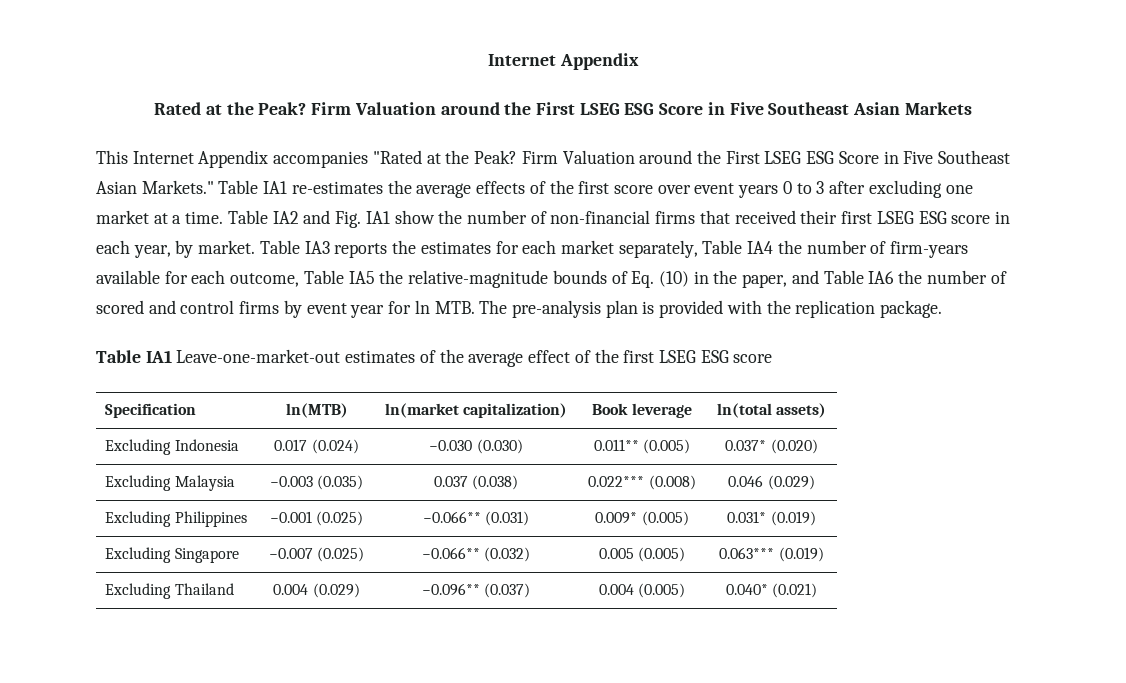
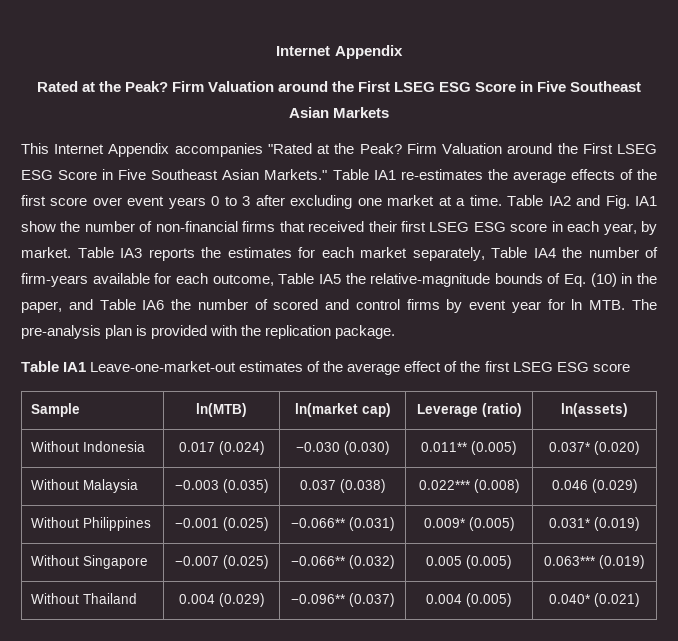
[105,403,197,418] Specification -> [30,403,80,417] Sample
[463,403,568,418] [592,403,692,418] [716,403,827,418] [105,439,172,455] capitalization) | Book leverage | ln(total assets) // Excluding -> [361,403,391,417] [416,403,522,417] [561,403,628,417] [30,441,79,452] cap) | Leverage (ratio) | ln(assets) // Without
[105,475,172,491] Excluding -> [30,479,79,490] Without
[105,511,172,527] Excluding -> [30,517,79,528] Without
[105,547,172,563] Excluding -> [30,555,79,566] Without
[105,583,172,599] Excluding -> [30,593,79,604] Without

